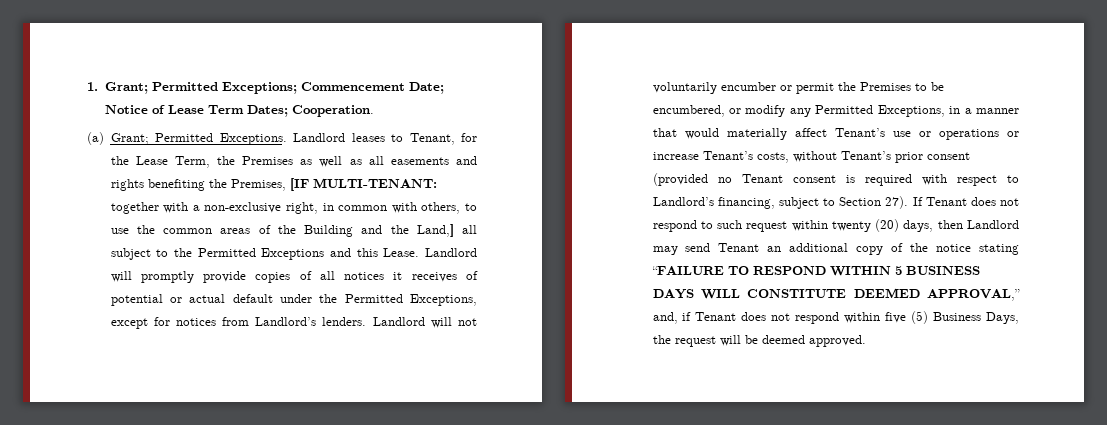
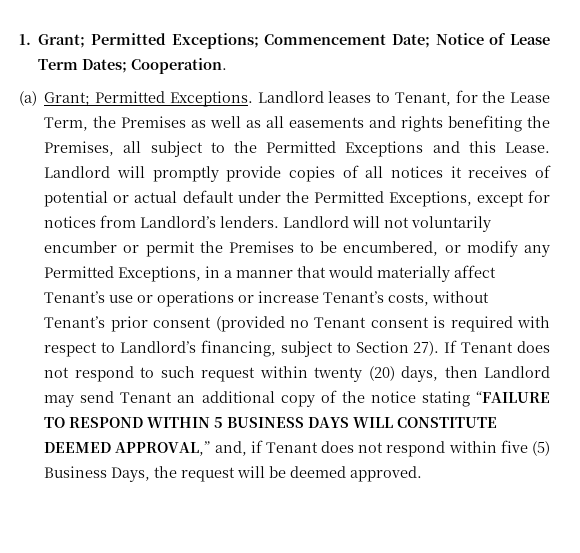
[289,178,437,191] [110,202,477,214] [110,224,454,237] [IF MULTI-TENANT: together with a non-exclusive right, in common with others, to use the common areas of the Building and the Land,] -> (115, 148) none

